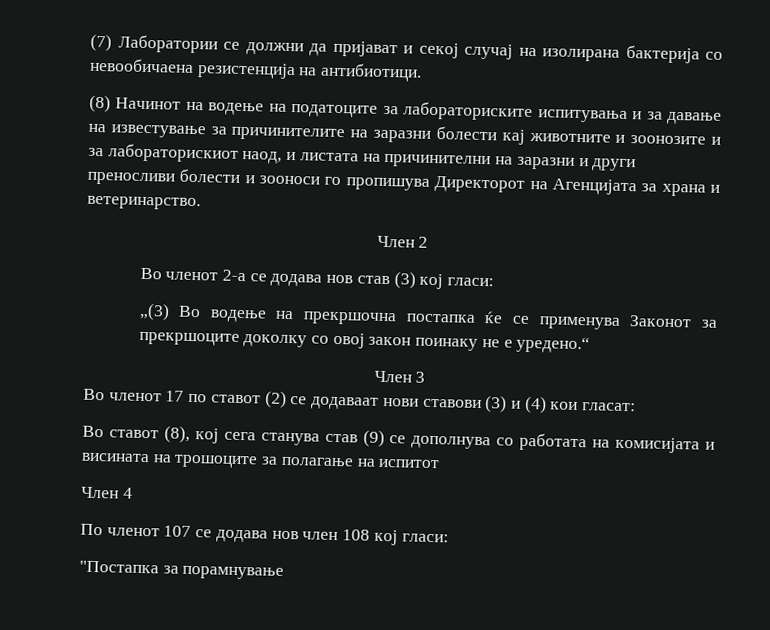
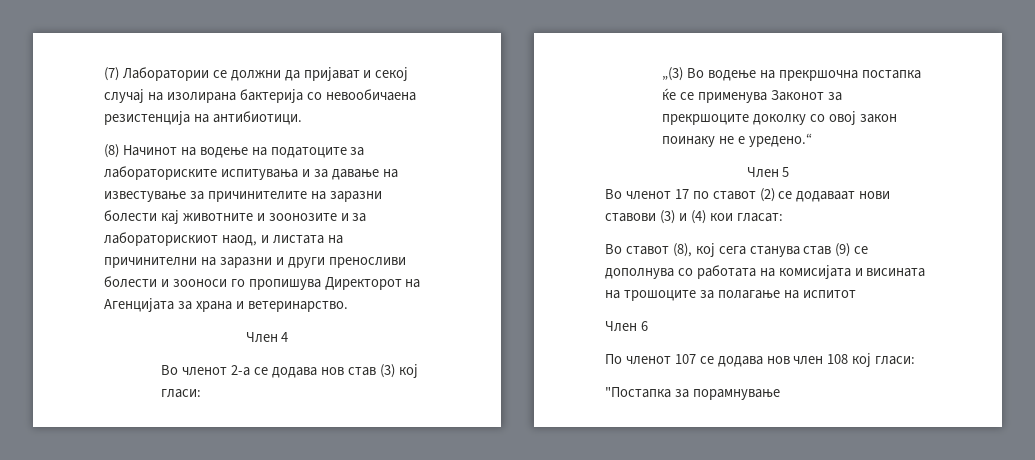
[418,236,429,248] 2 -> [281,332,289,342] 4
[415,371,426,383] 3 -> [782,167,790,177] 5
[122,487,133,499] 4 -> [640,321,648,331] 6

